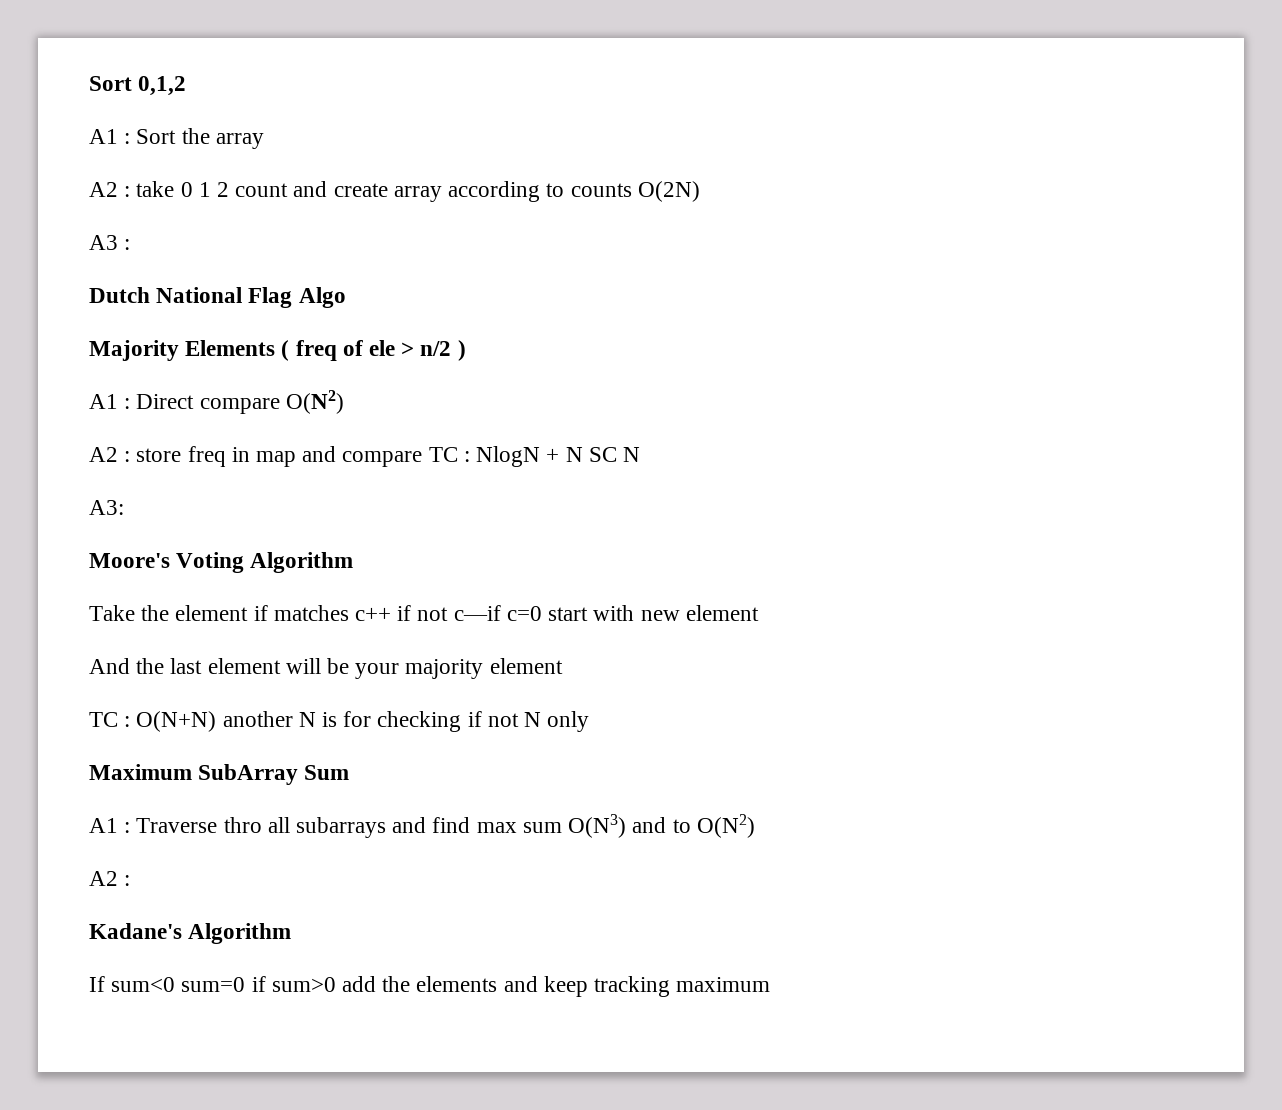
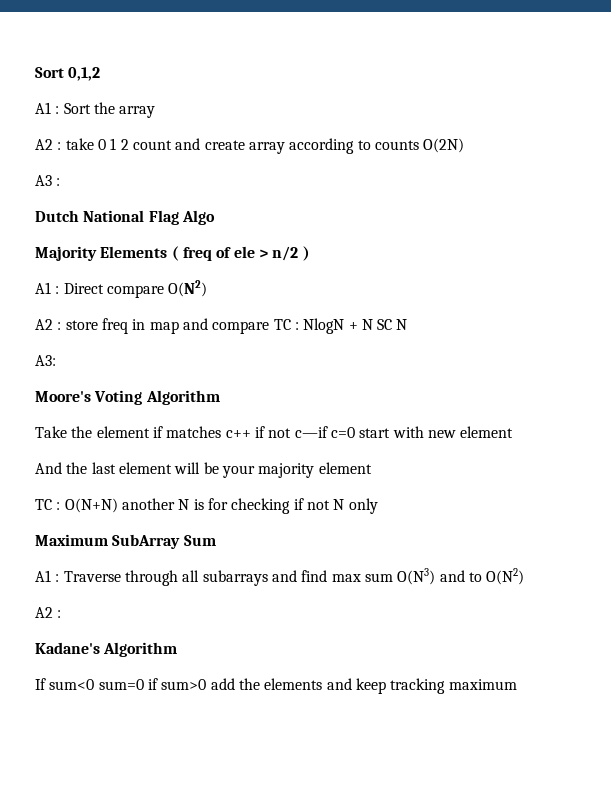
[223,817,262,833] thro -> [124,570,178,586] through

